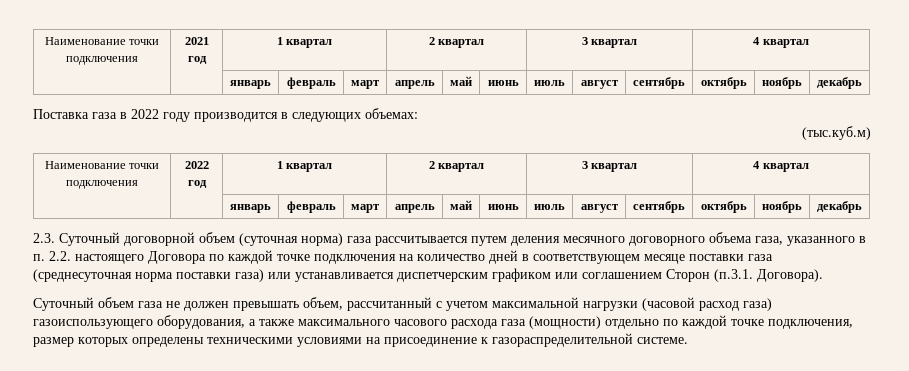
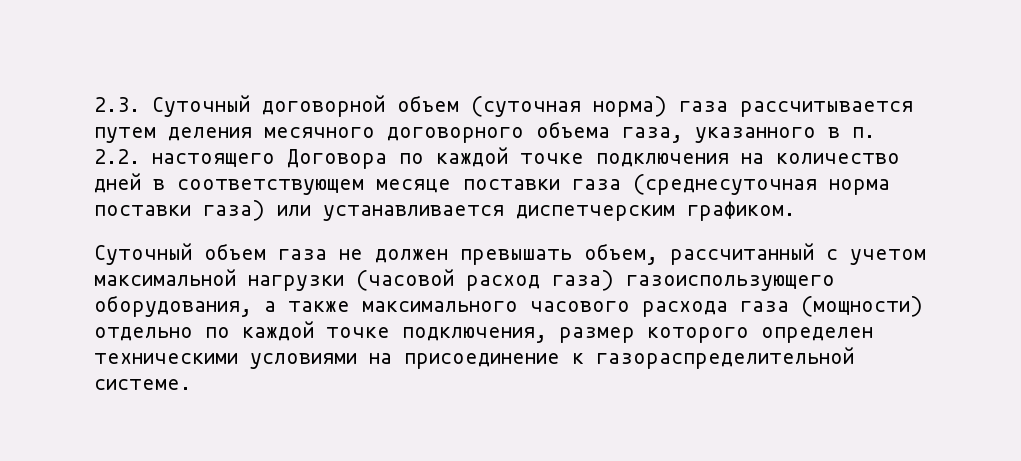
[44,37,160,45] [66,56,138,65] [184,37,209,45] [187,56,207,64] [276,37,333,48] [428,37,485,48] [581,37,638,48] [753,37,809,48] [230,80,271,89] [286,77,336,89] [351,80,379,89] [394,80,435,89] [450,76,472,86] [487,80,519,86] [534,80,565,86] [580,80,618,89] [633,77,685,89] [700,77,747,89] [762,77,802,89] [817,77,862,89] [33,108,418,122] [802,126,871,140] [44,161,160,169] [66,180,138,189] [184,161,209,169] [187,180,207,188] [276,161,333,172] [428,161,485,172] [581,161,638,172] [753,161,809,172] [230,204,271,213] [286,201,336,213] [351,204,379,213] [394,204,435,213] [450,200,472,210] [487,204,519,210] [534,204,565,210] [580,204,618,213] [633,201,685,213] [700,201,747,213] [762,201,802,213] [817,201,862,213] Наименование точки подключения | 2021 год | 1 квартал | 2 квартал | 3 квартал | 4 квартал // | | январь | февраль | март | апрель | май | июнь | июль | август | сентябрь | октябрь | ноябрь | декабрь // Поставка газа в 2022 году производится в следующих объемах: // (тыс.куб.м) // Наименование точки подключения | 2022 год | 1 квартал | 2 квартал | 3 квартал | 4 квартал // | | январь | февраль | март | апрель | май | июнь | июль | август | сентябрь | октябрь | ноябрь | декабрь // -> (94, 104) none
[492,268,823,282] графиком или соглашением Сторон (п.3.1. Договора). -> [687,201,795,221] графиком.
[78,337,204,347] которых определены -> [647,327,873,343] которого определен

